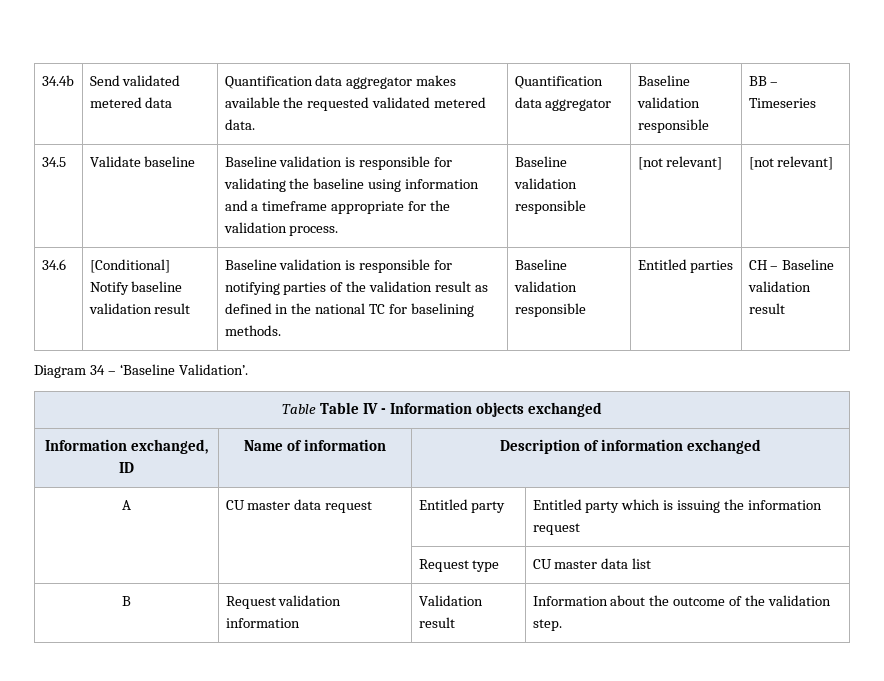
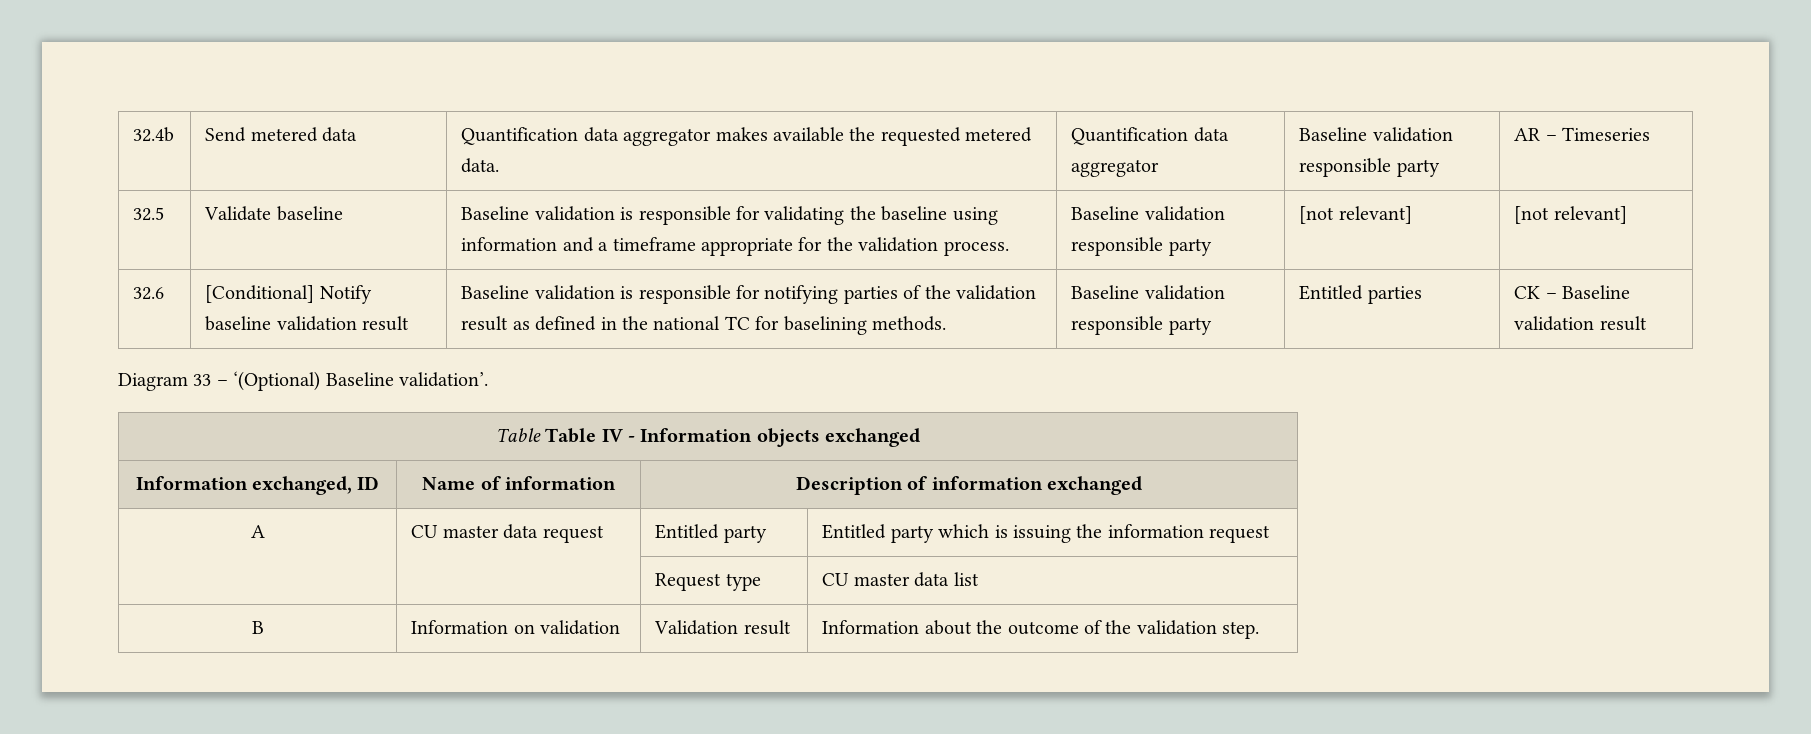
[41,75,74,86] 34.4b -> [133,127,175,142] 32.4b
[122,75,181,86] validated -> (247, 134) none
[372,97,431,108] validated -> (961, 136) none
[748,76,767,86] | BB -> [1396,159,1440,177] [1514,128,1541,141] party | AR
[41,157,66,167] 34.5 -> [133,207,165,221] 32.5
(586, 207) none -> [1168,238,1212,256] party
[41,259,66,270] 34.6 -> [133,287,165,300] 32.6
(586, 310) none -> [1168,317,1212,335] party
[748,260,767,270] CH -> [1514,286,1541,299] CK
[89,364,248,375] 34 – ‘Baseline Validation’. -> [193,371,488,391] 33 – ‘(Optional) Baseline validation’.
[225,595,342,609] [225,618,300,628] Request validation information -> [411,620,621,635] Information on validation

